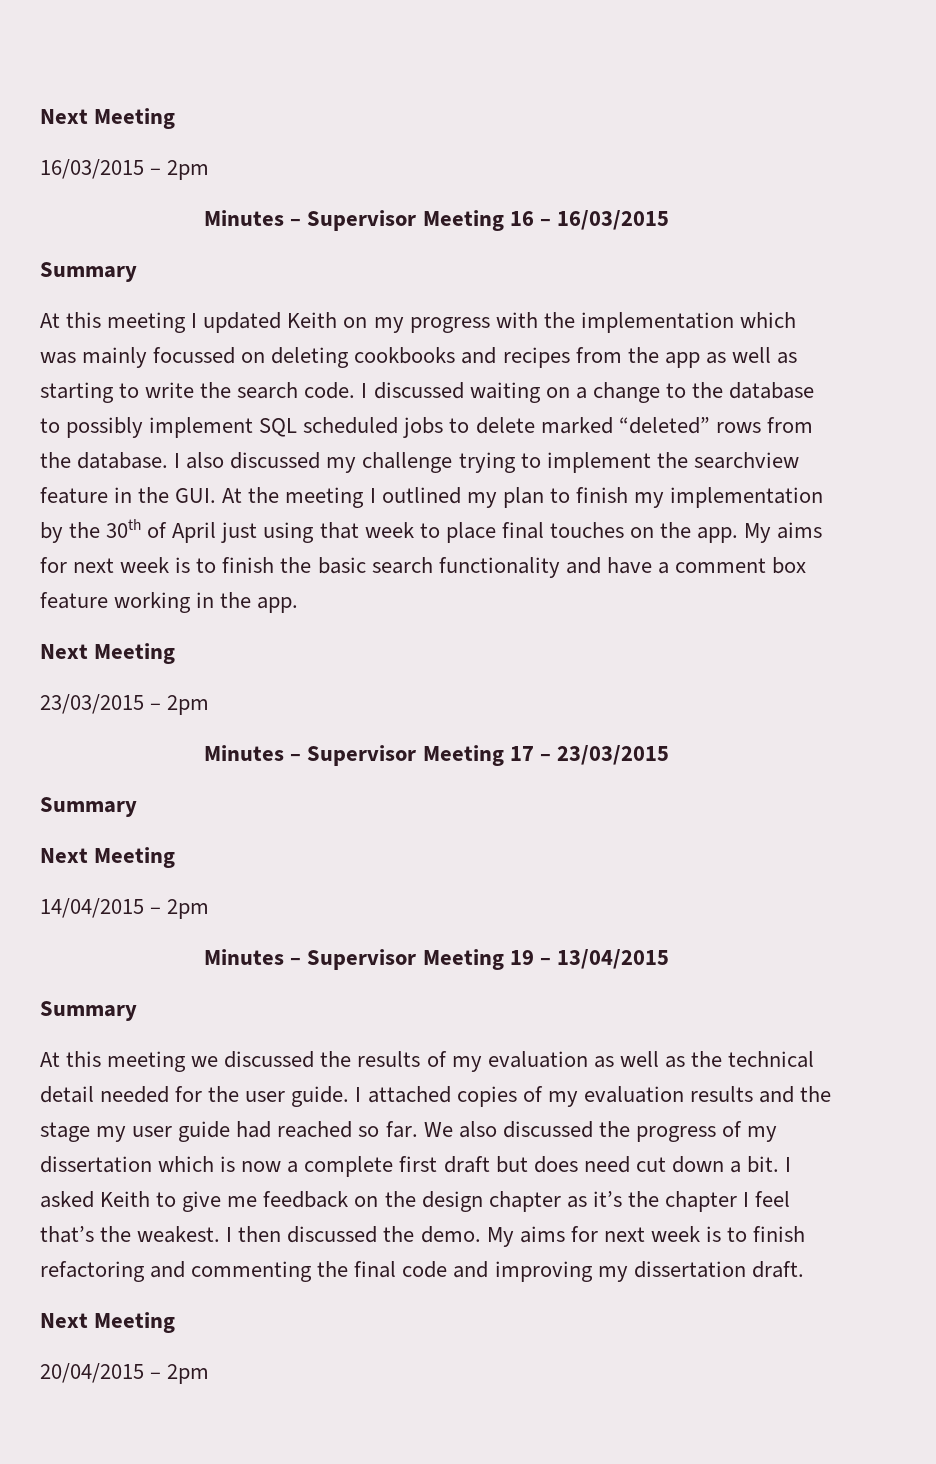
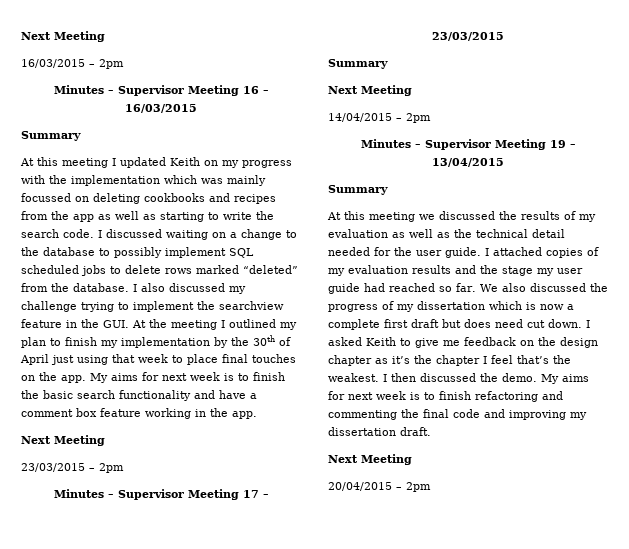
(535, 425) none -> [165,268,192,274] rows
[715,422,761,433] rows -> (298, 269) none
[671,1156,780,1173] down a bit. -> [548,319,582,328] down.

